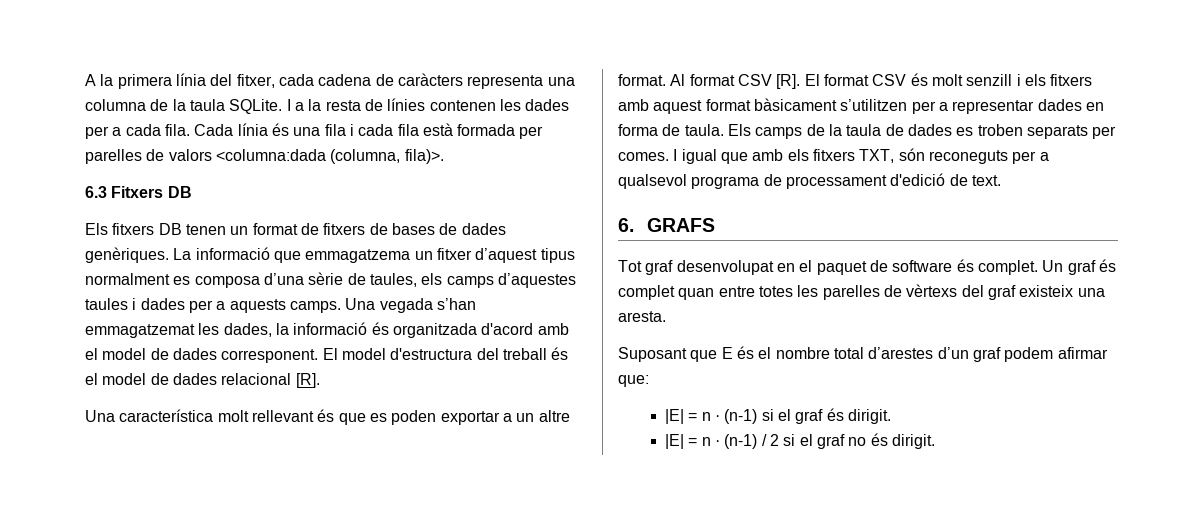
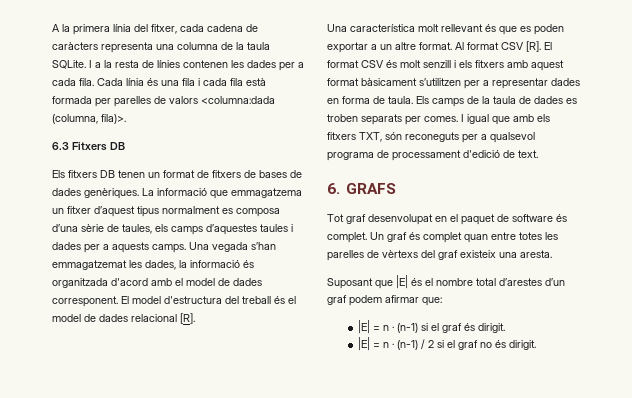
[721,347,733,359] E -> [396,275,408,289] |E|

